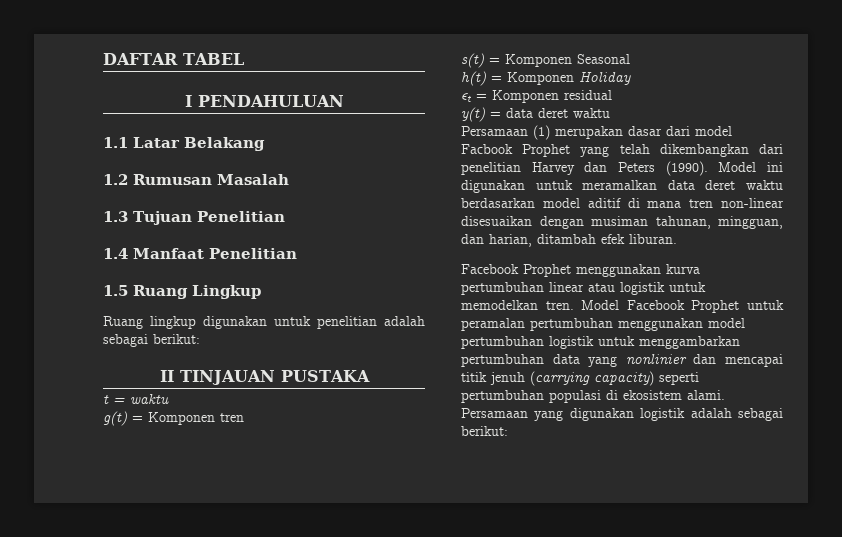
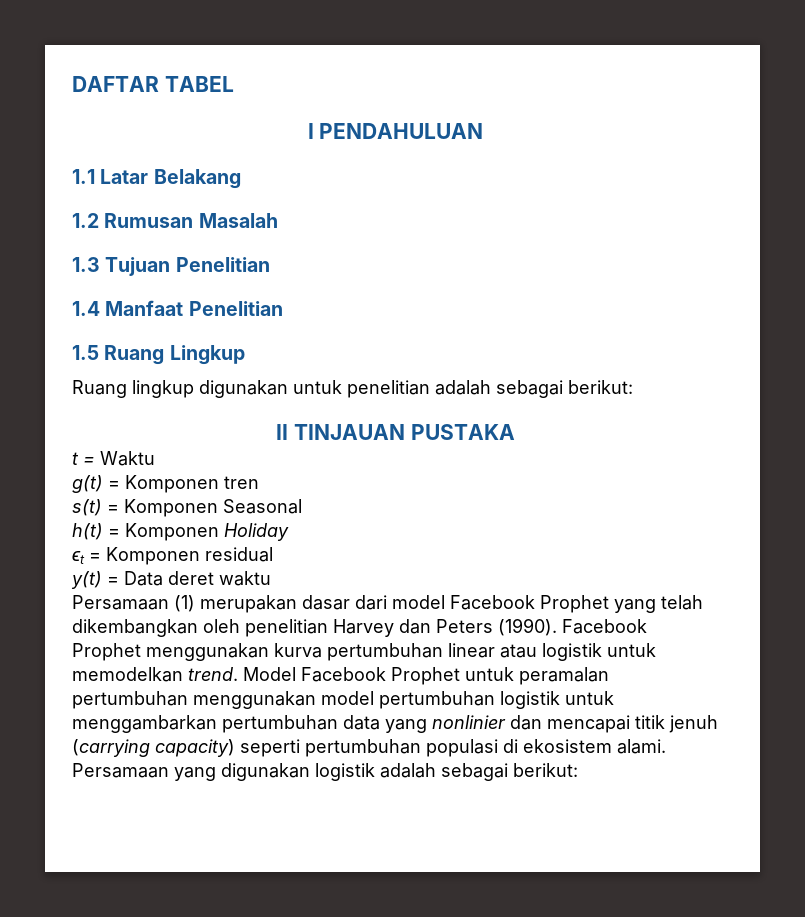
[130,394,169,404] waktu -> [100,451,155,466] Waktu
[506,108,533,118] data -> [124,571,163,586] Data
[461,144,513,154] Facbook -> [450,595,535,610] Facebook
[759,144,783,154] dari -> [203,619,240,633] oleh
[718,162,783,172] [461,180,783,193] [461,198,784,208] [461,216,783,229] [461,234,677,247] Model ini digunakan untuk meramalkan data deret waktu berdasarkan model aditif di mana tren non-linear disesuaikan dengan musiman tahunan, mingguan, dan harian, ditambah efek liburan. // -> (557, 627) none
[545,301,574,310] tren. -> [188,667,238,681] trend.

